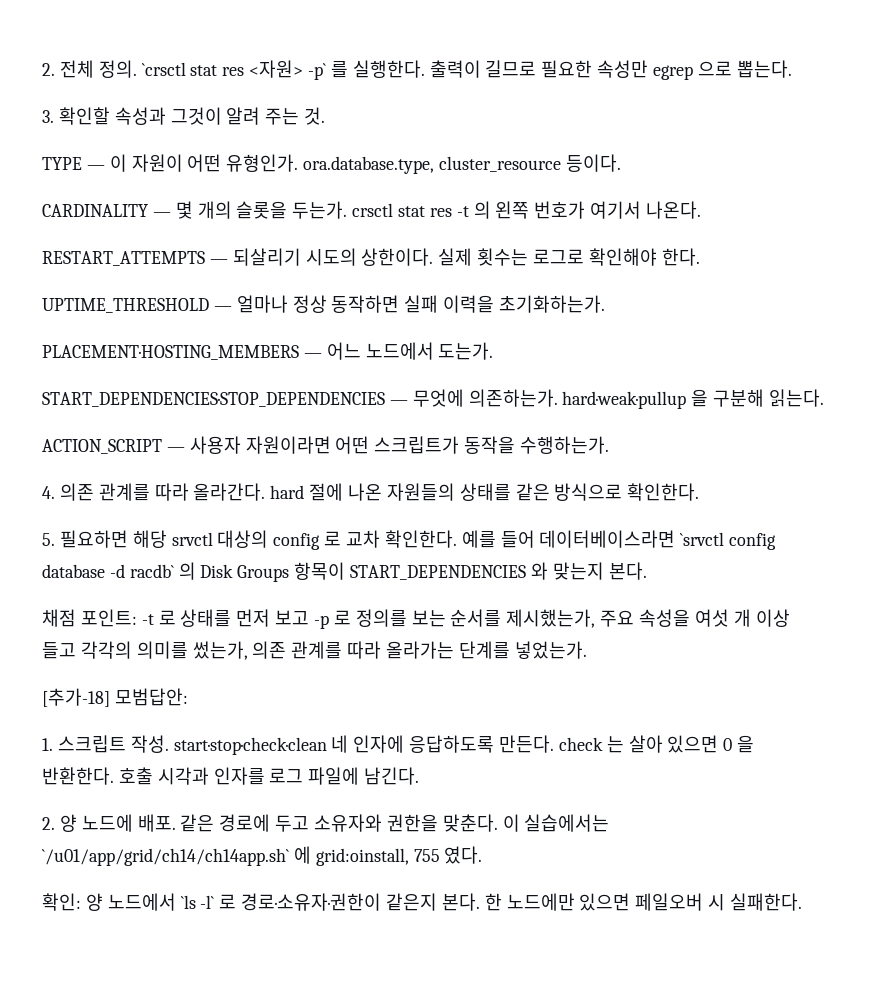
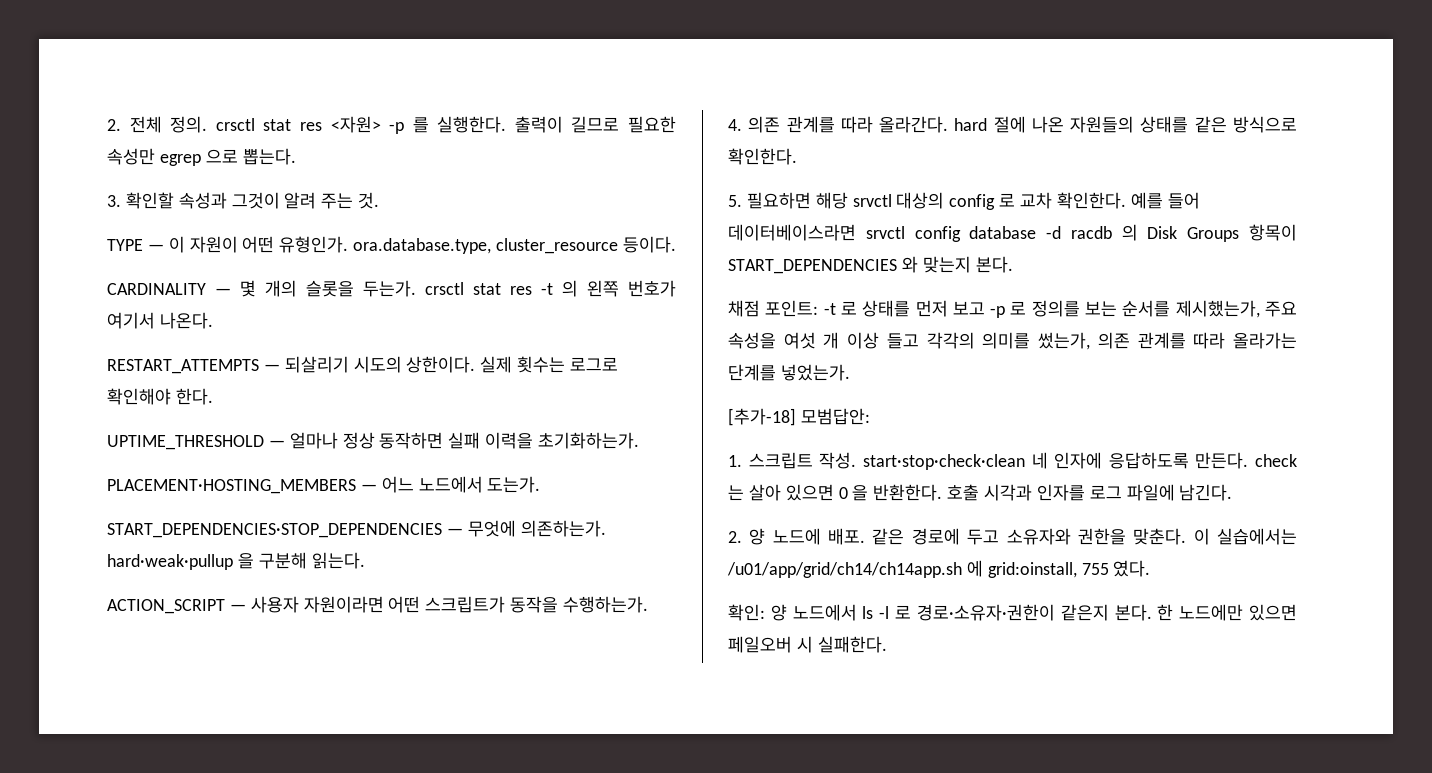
[141,62,186,76] `crsctl -> [215,118,255,131] crsctl
[308,63,327,80] -p` -> [389,122,405,134] -p
[680,532,725,546] `srvctl -> [865,226,905,239] srvctl
[129,564,174,578] racdb` -> [1070,226,1112,239] racdb
[42,848,289,866] `/u01/app/grid/ch14/ch14app.sh` -> [727,562,962,578] /u01/app/grid/ch14/ch14app.sh
[180,895,215,909] `ls -l` -> [862,606,890,619] ls -l

